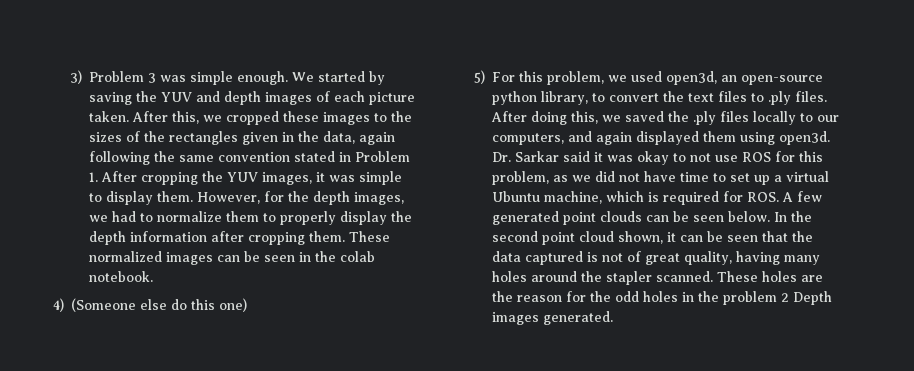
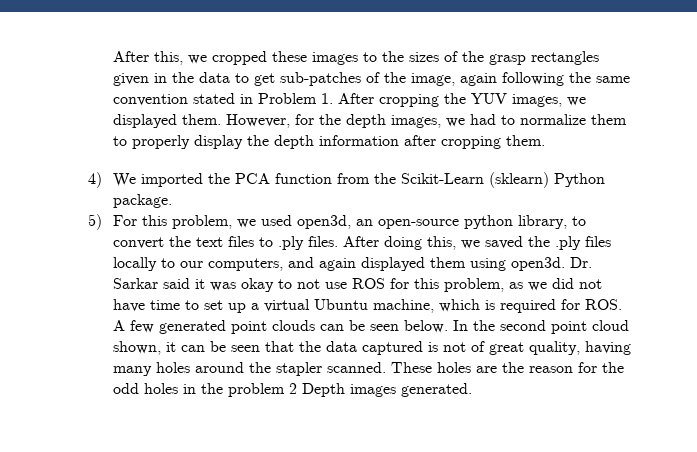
[69,70,385,85] [88,91,415,105] [88,111,129,122] 3) Problem 3 was simple enough. We started by saving the YUV and depth images of each picture taken. -> (113, 56) none
(165, 136) none -> [489,54,527,65] grasp
[322,131,355,144] data, -> [199,72,456,86] data to get sub-patches of the image,
[315,171,402,185] [88,191,153,205] it was simple to display -> [567,97,587,106] [113,114,178,128] we displayed
[348,231,390,242] [88,251,375,265] [88,271,153,282] [52,298,247,312] These normalized images can be seen in the colab notebook. // 4) (Someone else do this one) -> [87,172,606,188] [113,194,173,208] // 4) We imported the PCA function from the Scikit-Learn (sklearn) Python package.

